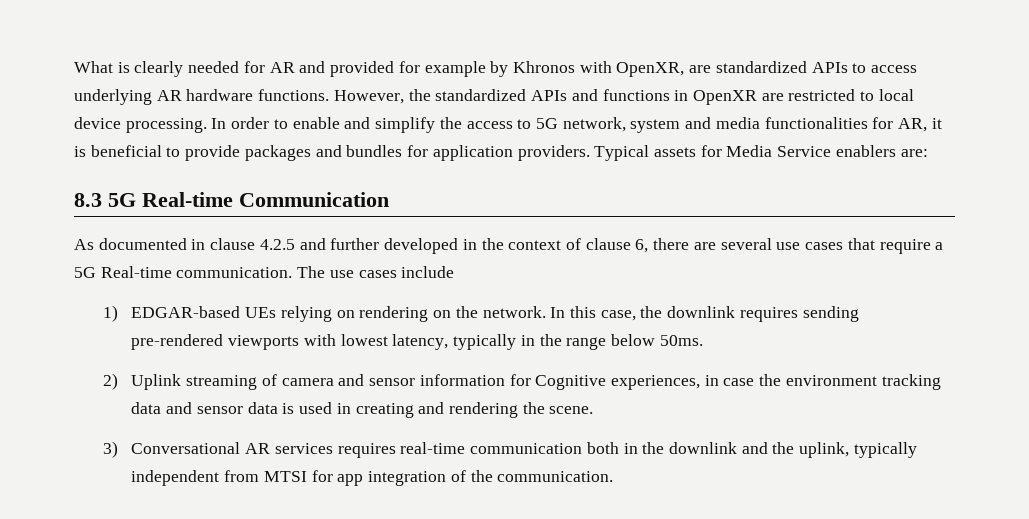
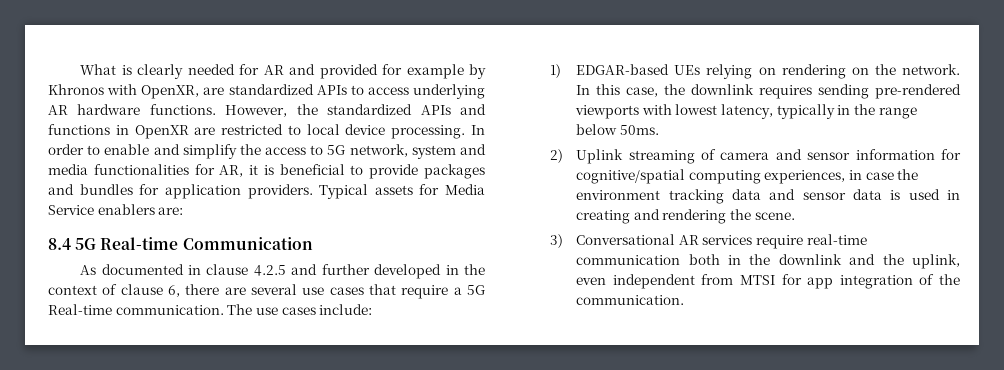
[74,193,102,207] 8.3 -> [48,238,71,250] 8.4
[401,266,455,278] include -> [319,304,373,315] include:
[535,375,607,390] Cognitive -> [576,169,761,184] cognitive/spatial computing
[337,443,396,458] requires -> [756,235,804,249] require
[853,442,917,458] typically -> [576,277,607,285] even

